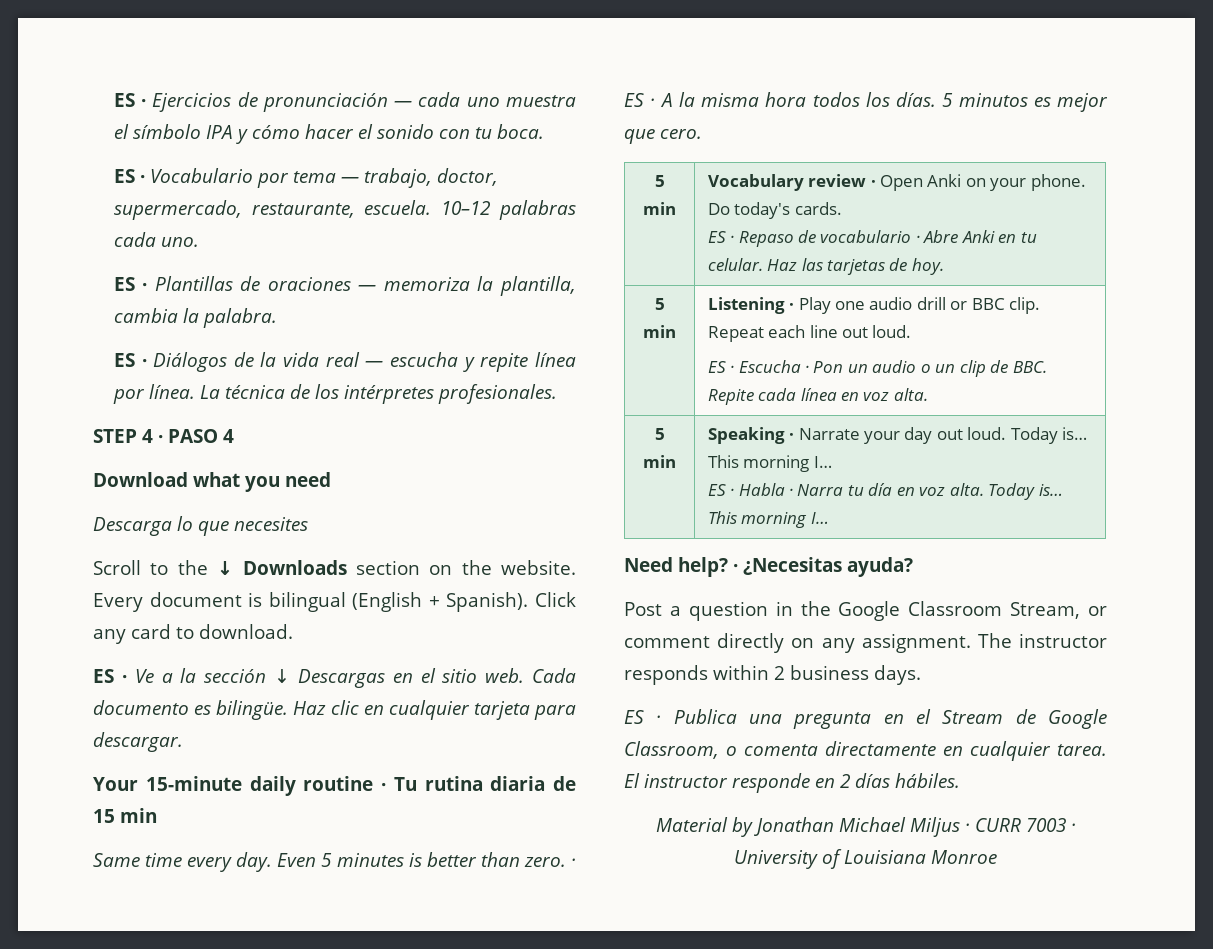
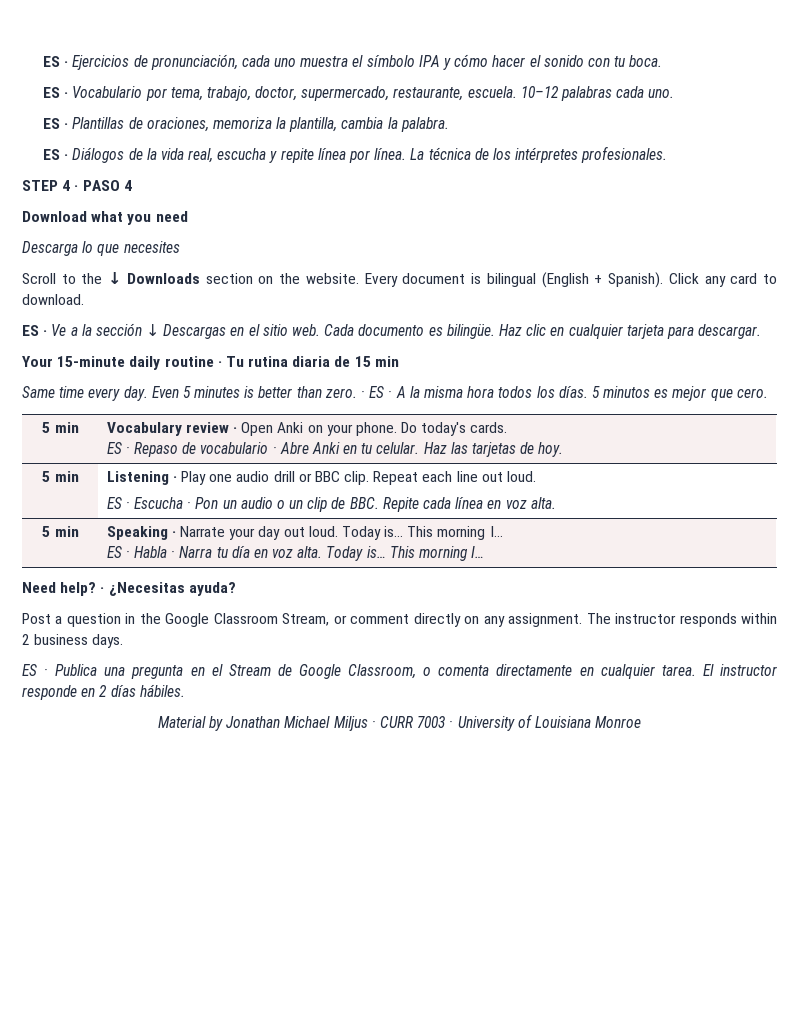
[262,93,413,112] pronunciación — -> [150,54,238,70] pronunciación,
[292,171,359,183] tema — -> [170,87,203,101] tema,
[267,277,377,291] oraciones — -> [146,117,209,132] oraciones,
[325,352,384,367] real — -> [188,148,214,163] real,

